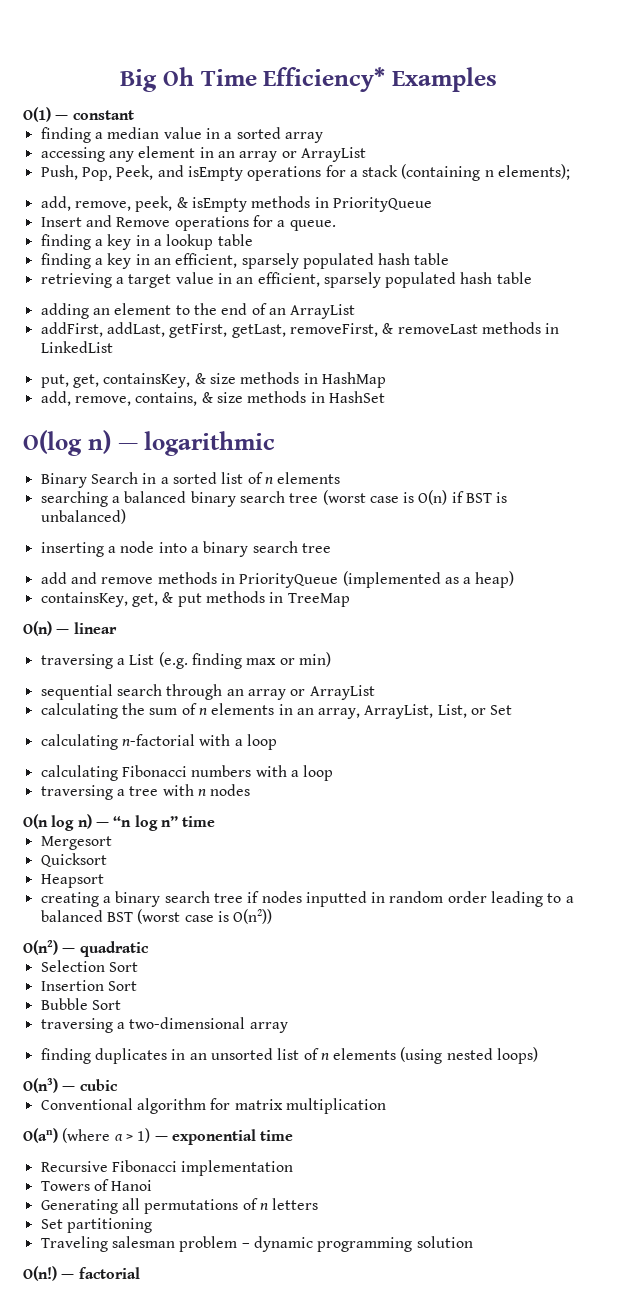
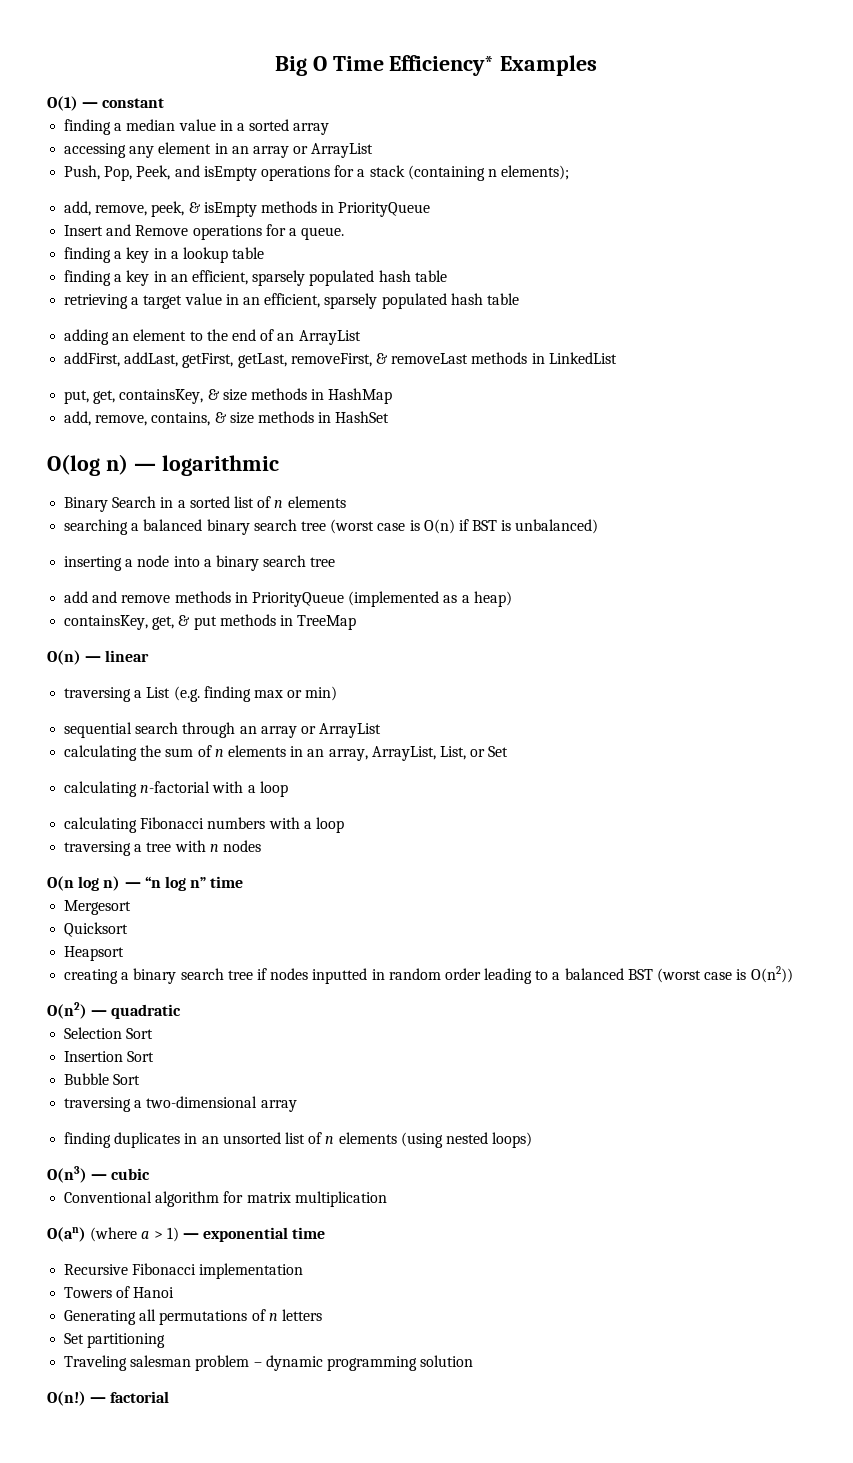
[162,67,194,86] Oh -> [312,56,327,71] O

